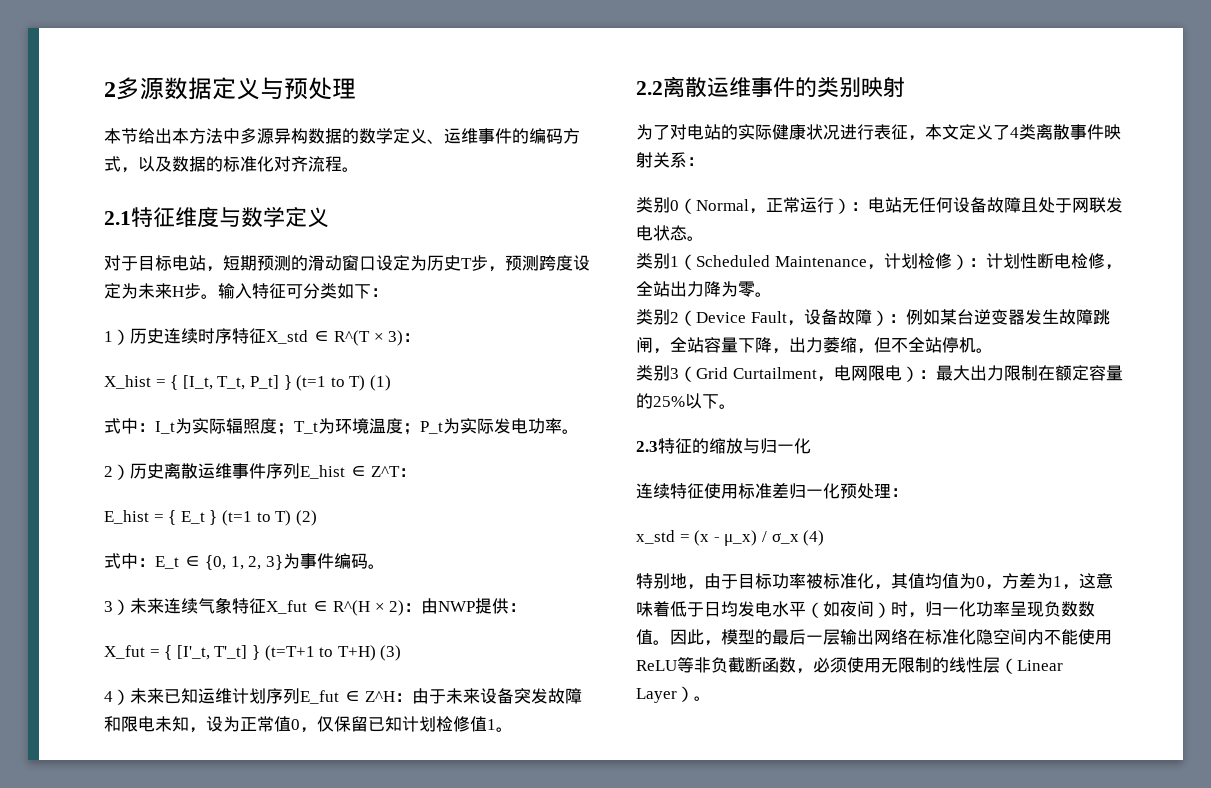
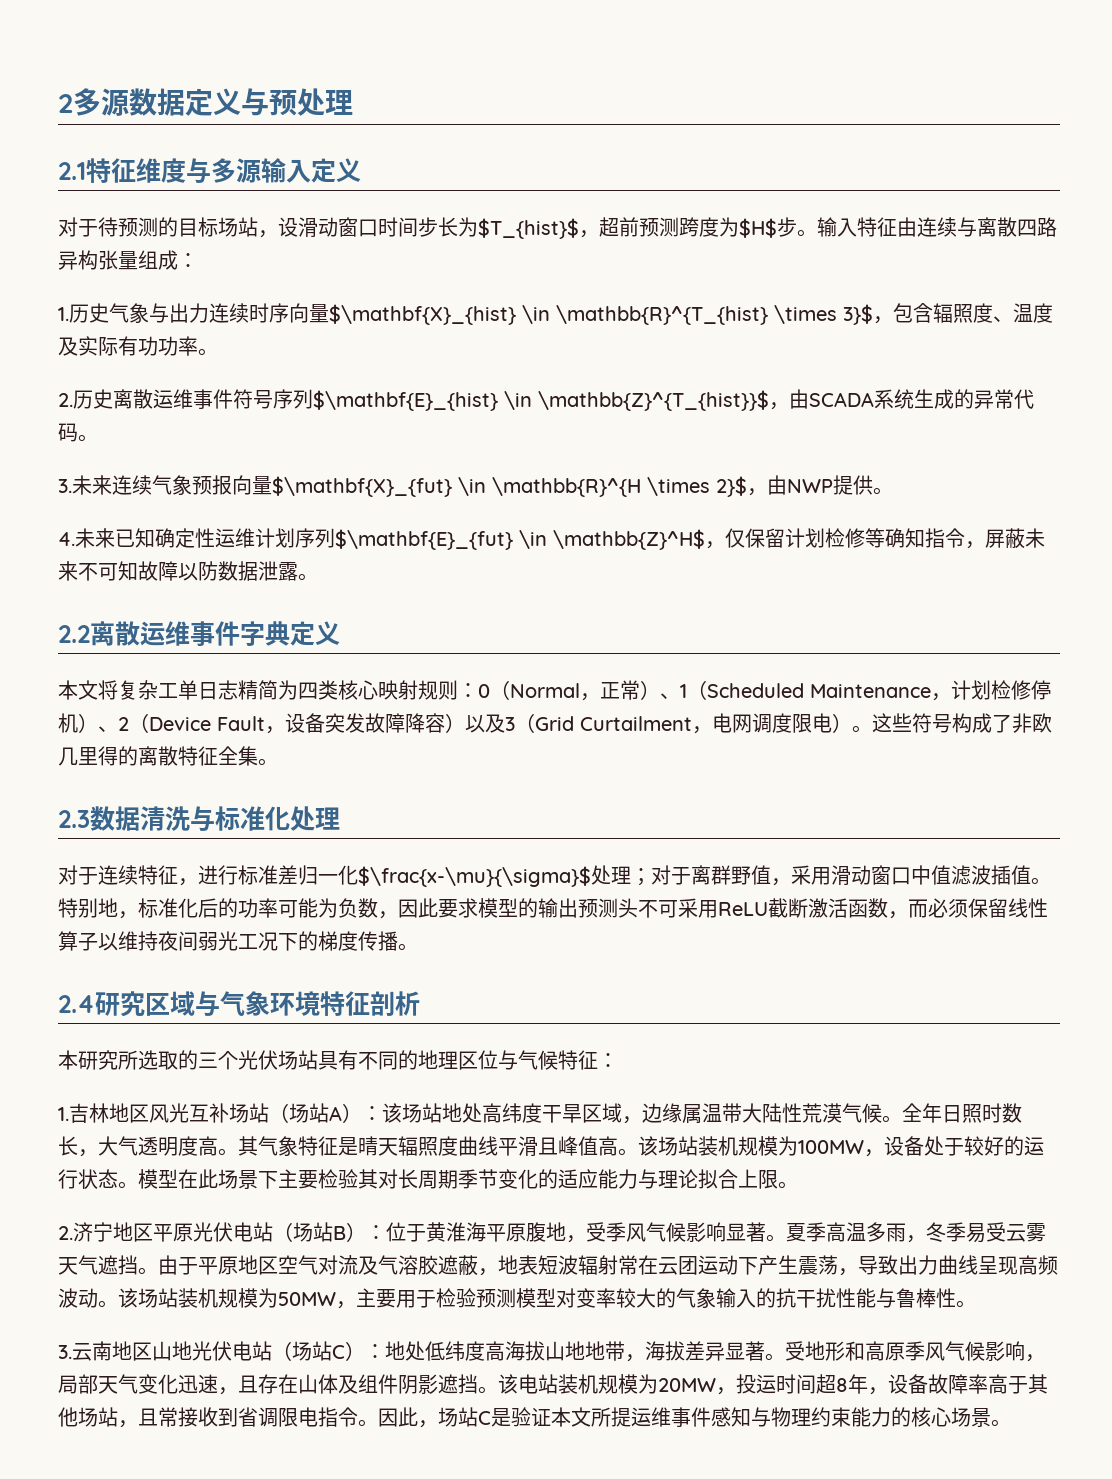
[104,128,580,144] [104,156,359,173] // 本节给出本方法中多源异构数据的数学定义、运维事件的编码方式，以及数据的标准化对齐流程。 -> (353, 102) none
[241,207,285,228] 数学 -> [211,158,311,183] 多源输入
[138,255,590,272] [104,283,388,299] [104,328,421,346] [104,375,391,391] [104,418,528,435] 目标电站，短期预测的滑动窗口设定为历史T步，预测跨度设定为未来H步。输入特征可分类如下： // 1）历史连续时序特征X_std ∈ R^(T × 3)： // X_hist = { [I_t, T_t, P_t] } (t=1 to T) (1) // 式中：I_t为实际辐照度；T_t为环境温度；P_t为实际发电 -> [98,217,1057,239] [58,250,198,270] [58,303,1053,325] [58,336,158,356] 待预测的目标场站，设滑动窗口时间步长为$T_{hist}$，超前预测跨度为$H$步。输入特征由连续与离散四路异构张量组成： // 1.历史气象与出力连续时序向量$\mathbf{X}_{hist} \in \mathbb{R}^{T_{hist} \times 3}$，包含辐照度、温度及实际有功
[104,464,130,480] 2） -> [58,393,73,407] 2.
[266,463,417,479] [104,510,317,526] [104,553,351,570] 序列E_hist ∈ Z^T： // E_hist = { E_t } (t=1 to T) (2) // 式中：E_t ∈ {0, 1, 2, 3}为事件编 -> [233,389,1034,411] 符号序列$\mathbf{E}_{hist} \in \mathbb{Z}^{T_{hist}}$，由SCADA系统生成的异常代
[104,599,130,615] 3） -> [58,479,72,493] 3.
[232,598,527,616] [104,645,402,661] [104,689,130,705] 特征X_fut ∈ R^(H × 2)：由NWP提供： // X_fut = { [I'_t, T'_t] } (t=T+1 to T+H) (3) // 4） -> [192,475,893,497] [58,532,75,546] 预报向量$\mathbf{X}_{fut} \in \mathbb{R}^{H \times 2}$，由NWP提供。 // 4.
(198, 696) none -> [155,528,215,548] 确定性
[300,688,583,704] [104,716,300,733] E_fut ∈ Z^H：由于未来设备突发故障和限电未知，设为正常值0 -> [335,529,705,550] $\mathbf{E}_{fut} \in \mathbb{Z}^H$
[368,716,496,732] 已知计划检修值1 -> [785,528,1045,549] [58,561,298,581] 计划检修等确知指令，屏蔽未来不可知故障以防数据泄露
[795,77,905,98] [636,124,1121,141] [636,152,704,168] [636,197,670,213] 的类别映射 // 为了对电站的实际健康状况进行表征，本文定义了4类离散事件映射关系： // 类别 -> [240,621,340,646] [58,680,478,700] 字典定义 // 本文将复杂工单日志精简为四类核心映射规则：
[800,197,1123,214] [636,225,704,241] [636,253,670,269] 运行）：电站无任何设备故障且处于网联发电状态。 // 类别 -> [640,680,680,700] ）、
[951,253,1122,270] [636,281,772,297] [636,309,670,325] ）：计划性断电检修，全站出力降为零。 // 类别 -> [1031,680,1051,700] [58,713,118,733] 停机）、
[837,309,1110,326] [636,337,993,354] [636,365,670,381] 故障）：例如某台逆变器发生故障跳闸，全站容量下降，出力萎缩，但不全站停机。 // 类别 -> [325,713,505,733] 突发故障降容）以及
[867,365,1123,382] [636,393,736,409] [636,438,811,454] 限电）：最大出力限制在额定容量的25%以下。 // 2.3特征的缩放与归一化 // -> [752,713,1052,733] [58,746,278,766] [58,806,340,831] [58,865,98,885] 调度限电）。这些符号构成了非欧几里得的离散特征全集。 // 2.3数据清洗与标准化处理 // 对于
[704,483,738,499] 使用 -> [178,865,238,886] ，进行
[840,483,908,499] [636,530,825,546] [636,573,1113,590] [636,601,1095,618] [636,629,1112,646] [636,657,1063,674] [636,686,694,703] 预处理： // x_std = (x - μ_x) / σ_x (4) // 特别地，由于目标功率被标准化，其值均值为0，方差为1，这意味着低于日均发电水平（如夜间）时，归一化功率呈现负数数值。因此，模型的最后一层输出网络在标准化隐空间内不能使用ReLU等非负截断函数，必须使用无限制的线性层（Linear Layer） -> [358,865,1051,887] [58,898,1048,919] [58,931,418,951] [58,991,420,1017] [58,1050,618,1070] [58,1103,1022,1124] [58,1136,1044,1157] [58,1169,798,1189] [58,1222,1046,1243] [58,1255,1058,1276] [58,1288,976,1309] [58,1341,1045,1362] [58,1374,1048,1395] [58,1407,991,1428] $\frac{x-\mu}{\sigma}$处理；对于离群野值，采用滑动窗口中值滤波插值。特别地，标准化后的功率可能为负数，因此要求模型的输出预测头不可采用ReLU截断激活函数，而必须保留线性算子以维持夜间弱光工况下的梯度传播。 // 2.4研究区域与气象环境特征剖析 // 本研究所选取的三个光伏场站具有不同的地理区位与气候特征： // 1.吉林地区风光互补场站（场站A）：该场站地处高纬度干旱区域，边缘属温带大陆性荒漠气候。全年日照时数长，大气透明度高。其气象特征是晴天辐照度曲线平滑且峰值高。该场站装机规模为100MW，设备处于较好的运行状态。模型在此场景下主要检验其对长周期季节变化的适应能力与理论拟合上限。 // 2.济宁地区平原光伏电站（场站B）：位于黄淮海平原腹地，受季风气候影响显著。夏季高温多雨，冬季易受云雾天气遮挡。由于平原地区空气对流及气溶胶遮蔽，地表短波辐射常在云团运动下产生震荡，导致出力曲线呈现高频波动。该场站装机规模为50MW，主要用于检验预测模型对变率较大的气象输入的抗干扰性能与鲁棒性。 // 3.云南地区山地光伏电站（场站C）：地处低纬度高海拔山地地带，海拔差异显著。受地形和高原季风气候影响，局部天气变化迅速，且存在山体及组件阴影遮挡。该电站装机规模为20MW，投运时间超8年，设备故障率高于其他场站，且常接收到省调限电指令。因此，场站C是验证本文所提运维事件感知与物理约束能力的核心场景

